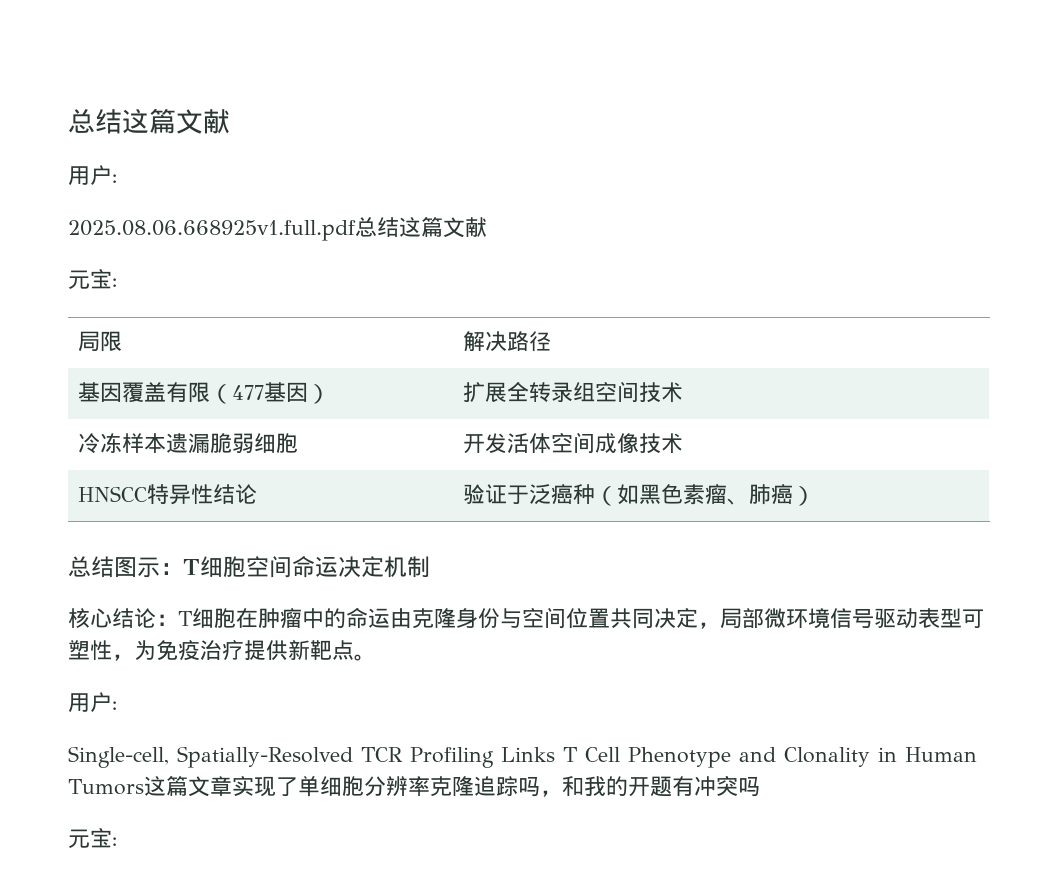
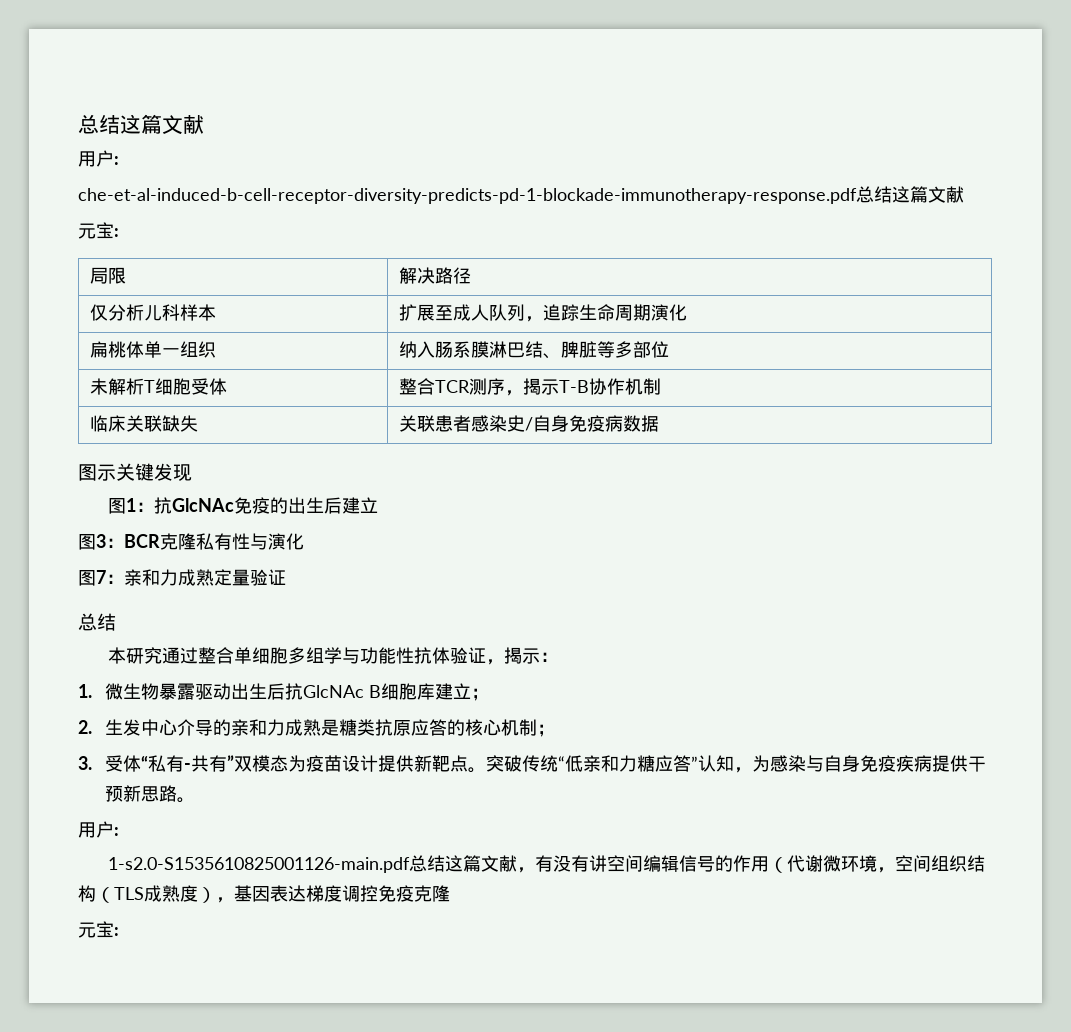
[68,220,356,241] 2025.08.06.668925v1.full.pdf -> [78,188,857,204] che-et-al-induced-b-cell-receptor-diversity-predicts-pd-1-blockade-immunotherapy-response.pdf
[77,382,330,404] [462,381,683,403] [77,433,298,454] [462,432,683,454] [77,484,257,505] [462,483,815,506] [68,556,430,578] [68,607,984,629] [68,640,376,661] [68,692,117,712] [68,746,977,768] [68,775,760,797] 基因覆盖有限（477基因） | 扩展全转录组空间技术 // 冷冻样本遗漏脆弱细胞 | 开发活体空间成像技术 // HNSCC特异性结论 | 验证于泛癌种（如黑色素瘤、肺癌） // 总结图示：T细胞空间命运决定机制 // 核心结论：T细胞在肿瘤中的命运由克隆身份与空间位置共同决定，局部微环境信号驱动表型可塑性，为免疫治疗提供新靶点。 // 用户: // Single-cell, Spatially-Resolved TCR Profiling Links T Cell Phenotype and Clonality in Human Tumors这篇文章实现了单细胞分辨率克隆追踪吗，和我的开题有冲突吗 -> [89,304,216,321] [398,304,687,322] [89,341,216,358] [398,341,669,359] [89,378,227,395] [398,378,661,396] [89,415,198,432] [398,415,659,432] [78,463,192,481] [108,497,379,514] [78,533,304,550] [78,569,286,586] [78,613,116,631] [108,647,559,665] [78,683,489,701] [78,719,555,737] [78,755,986,773] [104,785,195,803] [78,821,119,838] [108,855,986,873] [78,885,450,903] 仅分析儿科样本 | 扩展至成人队列，追踪生命周期演化 // 扁桃体单一组织 | 纳入肠系膜淋巴结、脾脏等多部位 // 未解析T细胞受体 | 整合TCR测序，揭示T-B协作机制 // 临床关联缺失 | 关联患者感染史/自身免疫病数据 // 图示关键发现 // 图1：抗GlcNAc免疫的出生后建立 // 图3：BCR克隆私有性与演化 // 图7：亲和力成熟定量验证 // 总结 // 本研究通过整合单细胞多组学与功能性抗体验证，揭示： // 1.微生物暴露驱动出生后抗GlcNAc B细胞库建立； // 2.生发中心介导的亲和力成熟是糖类抗原应答的核心机制； // 3.受体“私有-共有”双模态为疫苗设计提供新靶点。突破传统“低亲和力糖应答”认知，为感染与自身免疫疾病提供干预新思路。 // 用户: // 1-s2.0-S1535610825001126-main.pdf总结这篇文献，有没有讲空间编辑信号的作用（代谢微环境，空间组织结构（TLS成熟度），基因表达梯度调控免疫克隆

